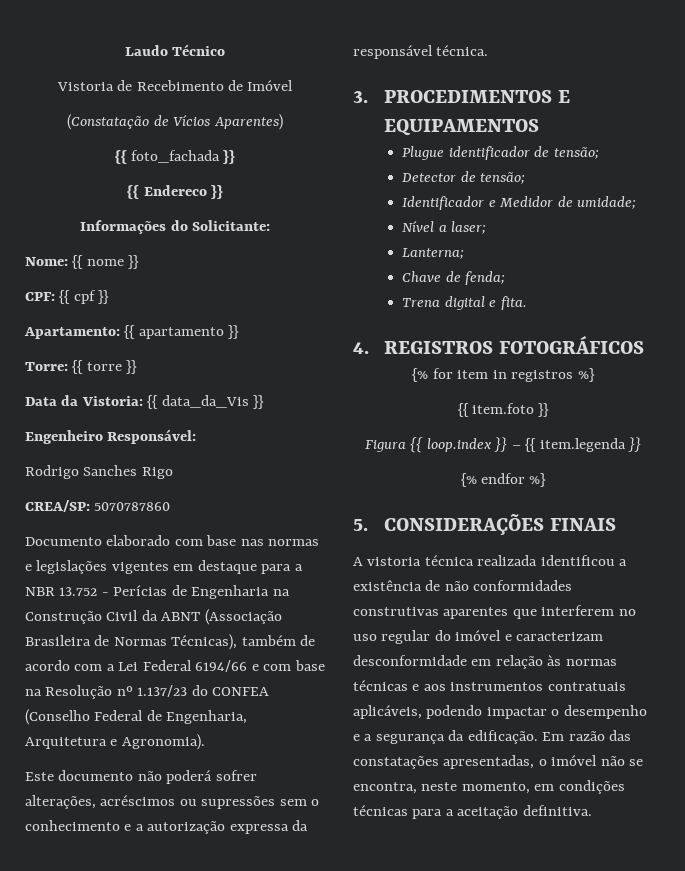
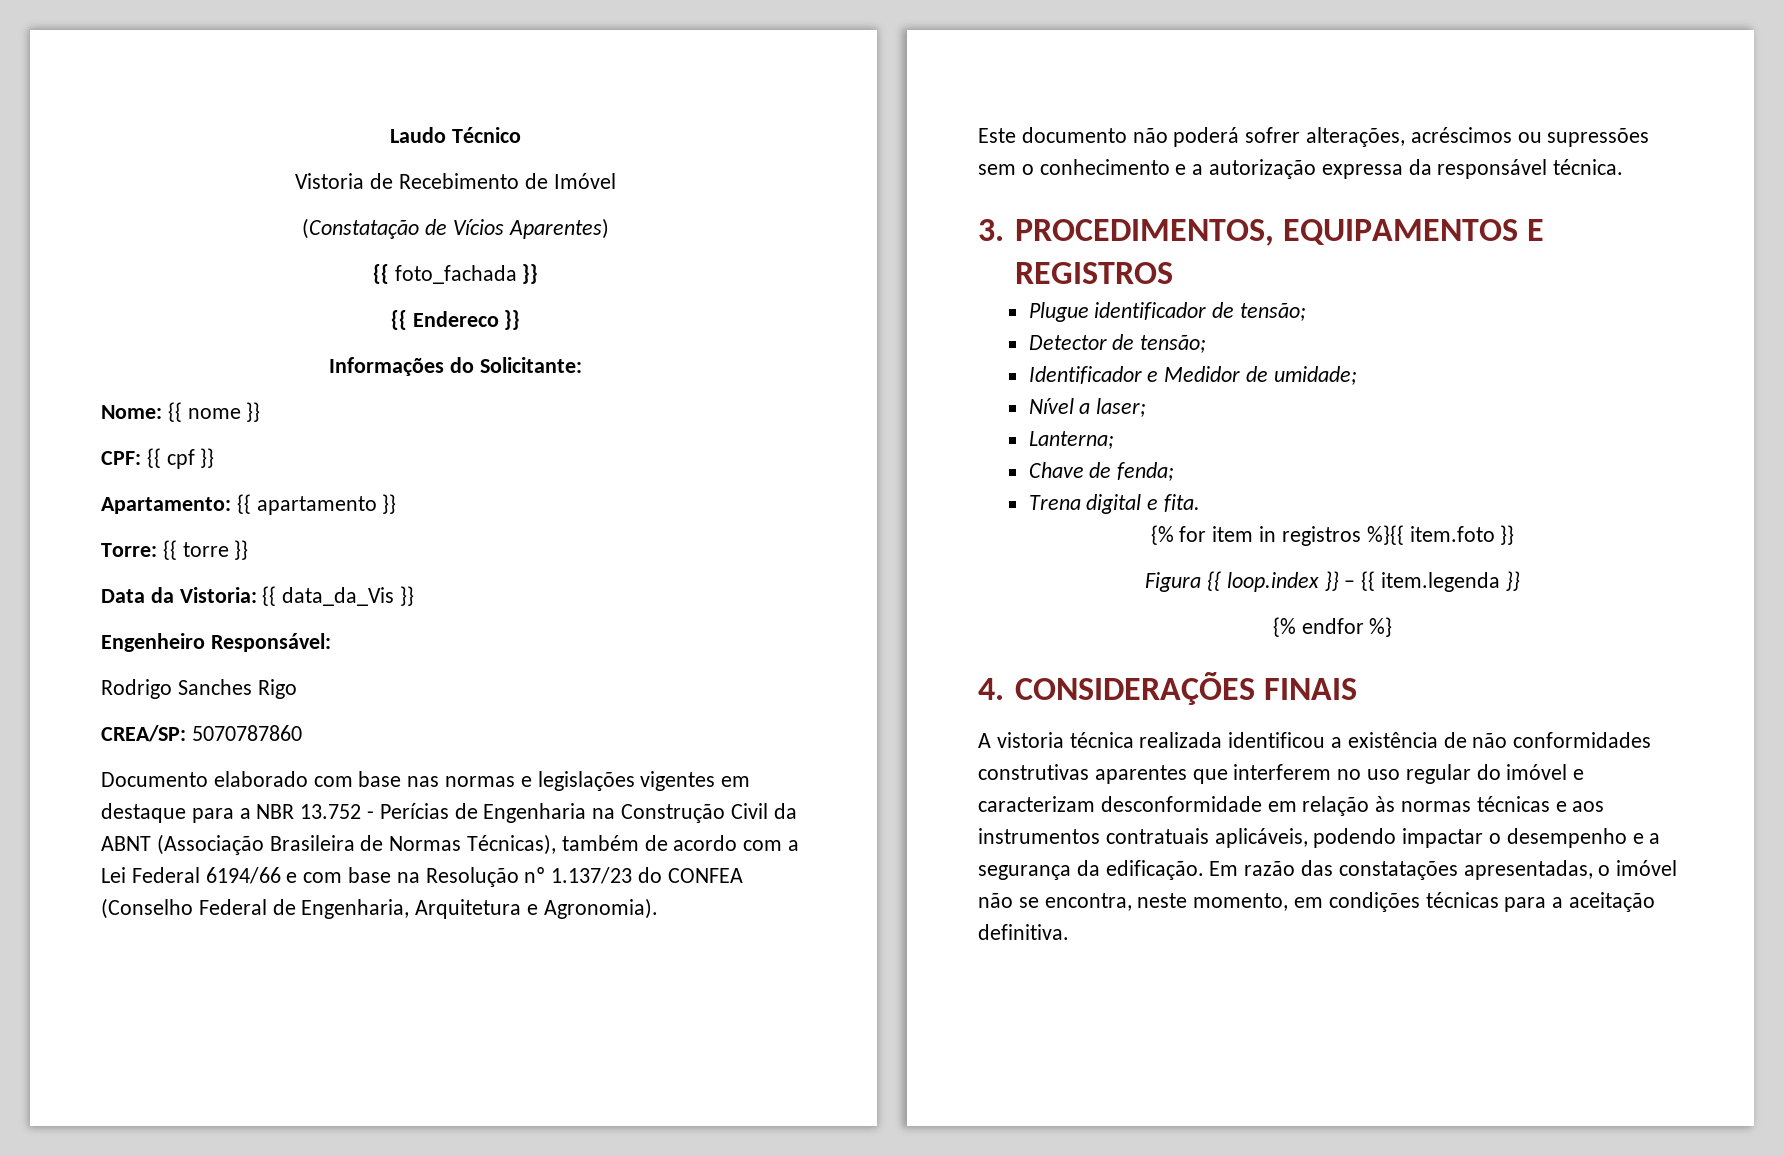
[384,90,571,103] [384,119,540,136] PROCEDIMENTOS E EQUIPAMENTOS -> [1014,219,1544,246] [1014,262,1173,284] PROCEDIMENTOS, EQUIPAMENTOS E REGISTROS
[353,336,645,354] // 4. REGISTROS FOTOGRÁFICOS -> (1201, 503) none
[577,368,595,382] [457,403,469,417] %} // {{ -> [1366,525,1404,545] %}{{
[353,519,368,531] 5. -> [978,678,1004,700] 4.

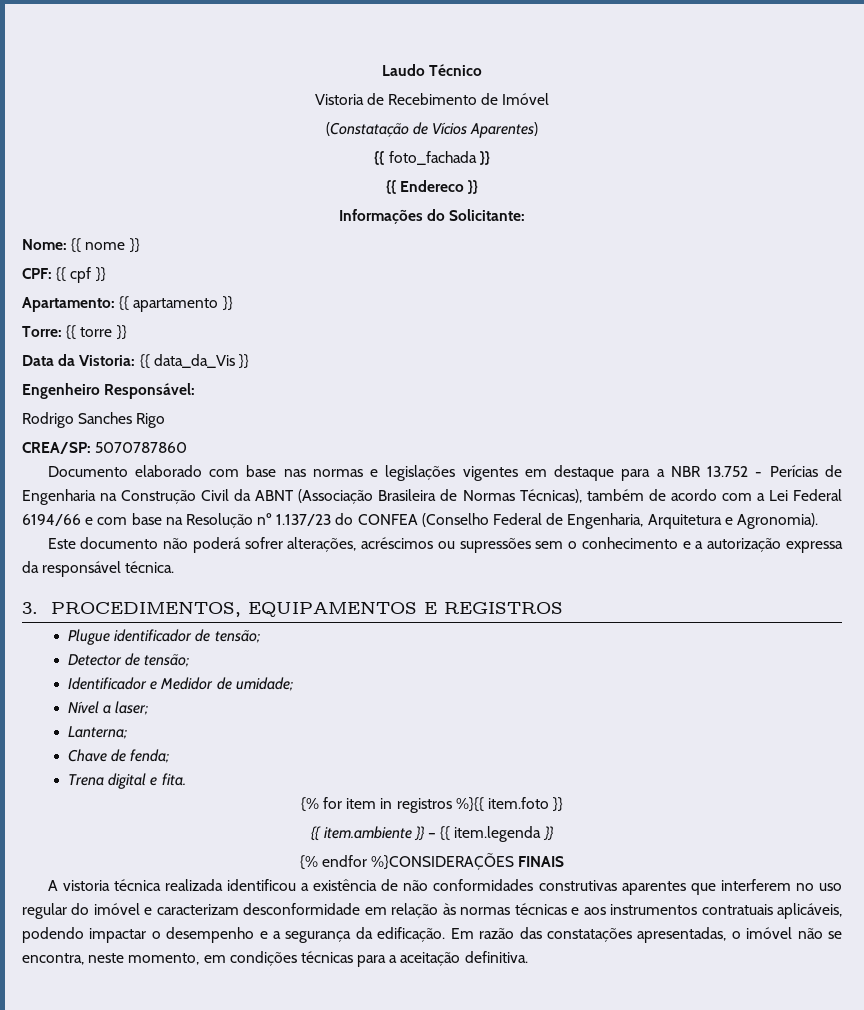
[1145,571,1319,592] Figura {{ loop.index -> [311,826,412,841] {{ item.ambiente
[1369,617,1393,637] [978,672,1255,705] %} // 4. CONSIDERAÇÕES -> [371,853,515,870] %}CONSIDERAÇÕES

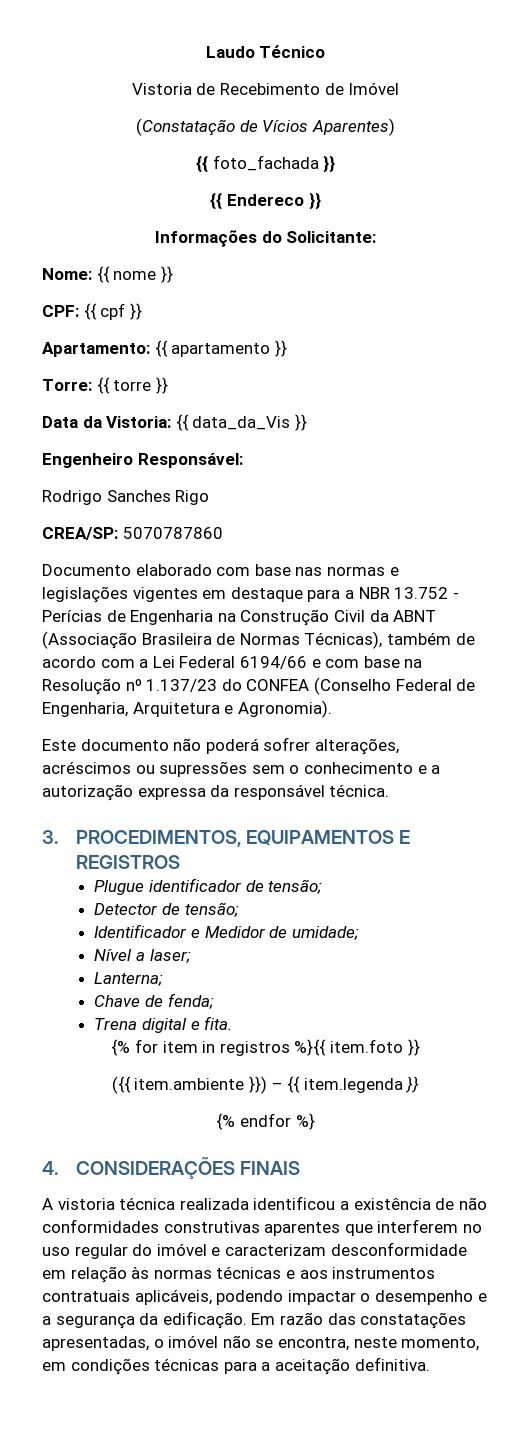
[311,826,424,841] {{ item.ambiente }} -> [111,1076,267,1094] ({{ item.ambiente }})
[371,853,515,870] %}CONSIDERAÇÕES -> [295,1113,315,1130] [42,1157,235,1179] %} // 4. CONSIDERAÇÕES

